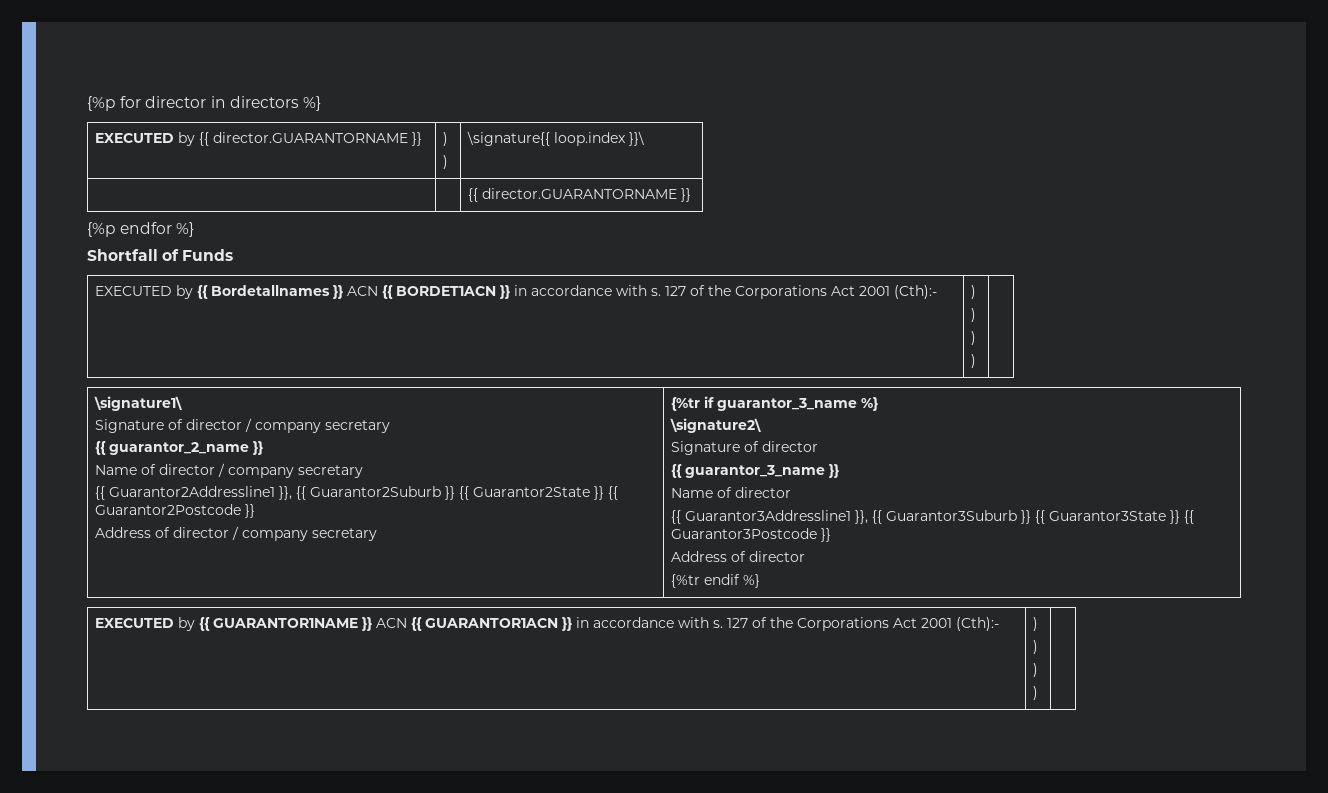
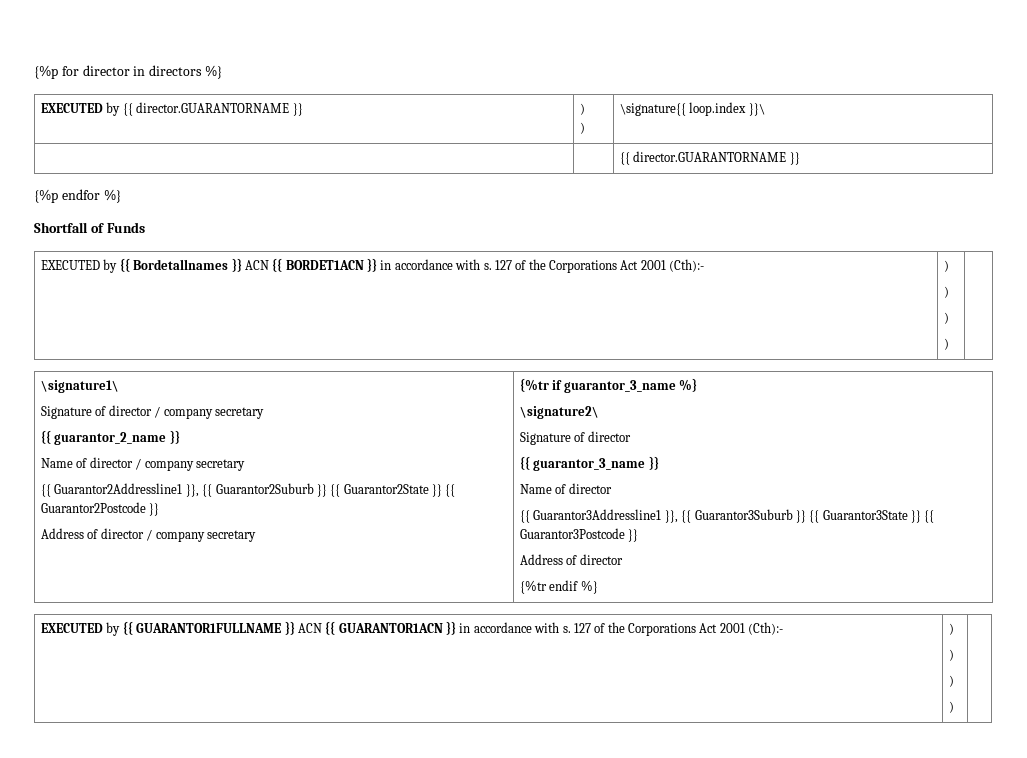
[213,618,359,628] GUARANTOR1NAME -> [136,623,282,633] GUARANTOR1FULLNAME

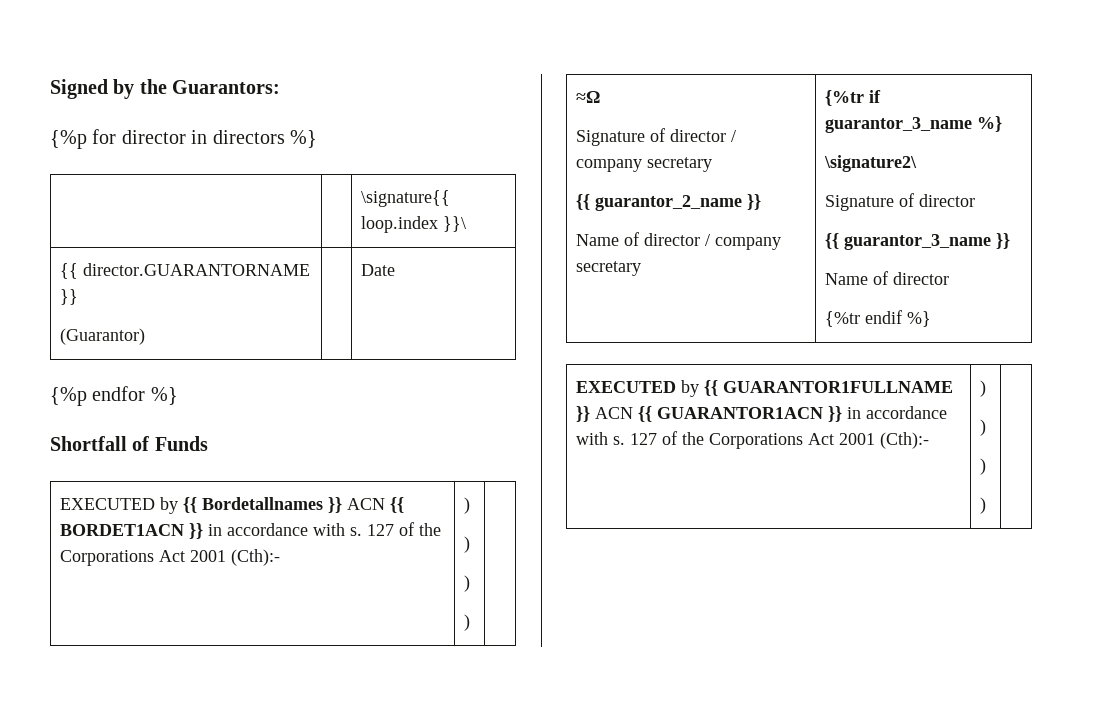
(34, 72) none -> [50,79,281,99] Signed by the Guarantors: //
[41,102,303,116] [580,103,586,115] [580,122,586,134] EXECUTED by {{ director.GUARANTORNAME }} | ) // ) -> (317, 139) |
[620,151,800,165] | | {{ director.GUARANTORNAME }} -> [60,263,311,279] [60,289,79,305] [60,328,146,345] [361,264,396,276] {{ director.GUARANTORNAME }} // (Guarantor) | | Date
[41,380,120,393] \signature1\ -> [576,91,601,103] ≈Ω
[41,483,456,497] [41,502,160,516] [41,528,256,542] // {{ Guarantor2Addressline1 }}, {{ Guarantor2Suburb }} {{ Guarantor2State }} {{ Guarantor2Postcode }} // Address of director / company secretary -> (642, 268) none
[520,509,935,523] [520,528,639,542] [520,554,623,565] // {{ Guarantor3Addressline1 }}, {{ Guarantor3Suburb }} {{ Guarantor3State }} {{ Guarantor3Postcode }} // Address of director -> (950, 278) none

